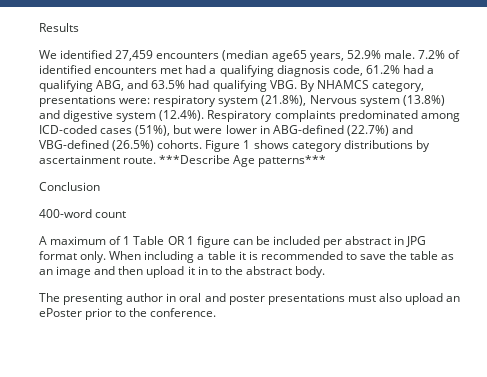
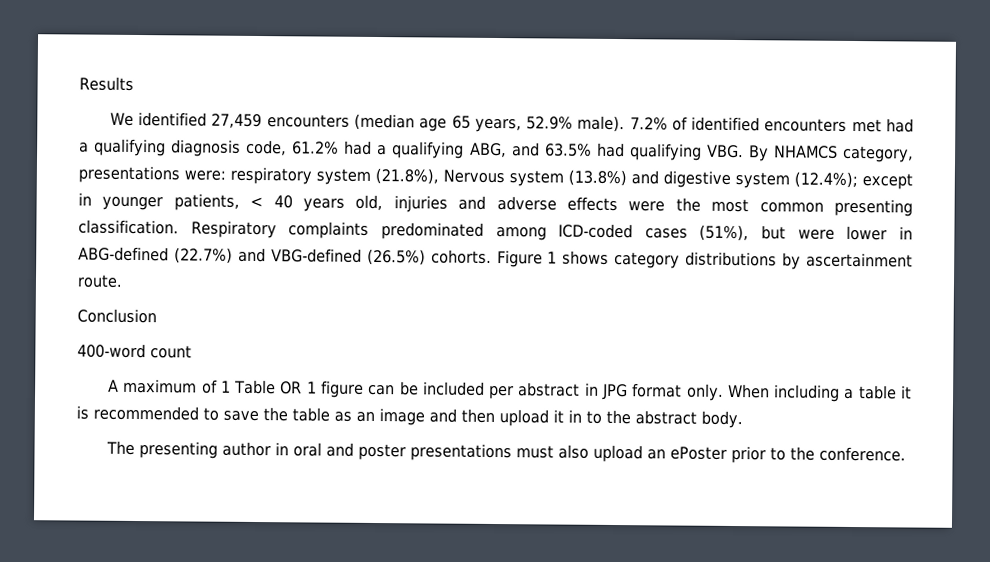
[271,50,307,62] age65 -> [419,115,471,132] age 65
[383,50,415,59] male. -> [577,115,626,133] male).
[159,110,205,121] (12.4%). -> [794,171,913,190] [78,192,913,217] [78,219,179,235] (12.4%); except in younger patients, < 40 years old, injuries and adverse effects were the most common presenting classification.
[159,155,327,167] ***Describe Age patterns*** -> (123, 281) none

